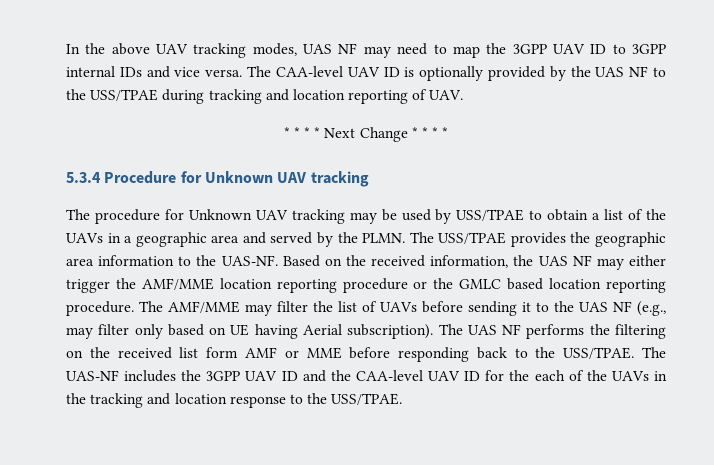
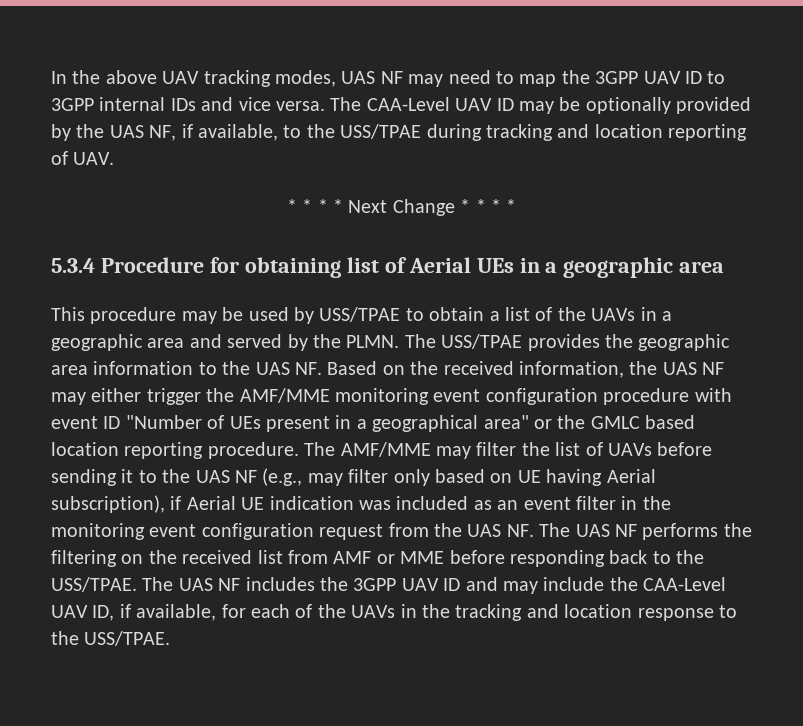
[275,66,415,77] CAA-level UAV ID is -> [366,97,581,114] CAA-Level UAV ID may be
[629,66,649,77] NF -> [149,124,278,141] NF, if available,
[204,171,369,187] [66,209,345,224] Unknown UAV tracking // The procedure for Unknown UAV tracking -> [244,257,725,278] [51,307,177,324] obtaining list of Aerial UEs in a geographic area // This procedure
[221,255,278,266] UAS-NF. -> [255,362,322,375] UAS NF.
[219,278,408,293] location reporting procedure -> [335,388,732,405] [51,415,529,432] monitoring event configuration procedure with event ID "Number of UEs present in a geographical area"
[347,324,434,339] subscription). -> [51,495,671,513] [51,523,534,540] subscription), if Aerial UE indication was included as an event filter in the monitoring event configuration request from the UAS NF.
[206,347,239,358] form -> [288,550,328,564] from
[66,370,119,381] UAS-NF -> [178,578,241,591] UAS NF
[330,370,530,381] the CAA-level UAV ID for the -> [502,577,727,594] [51,604,246,621] may include the CAA-Level UAV ID, if available, for

